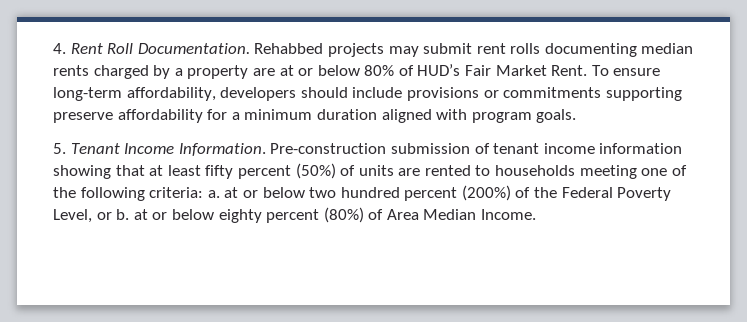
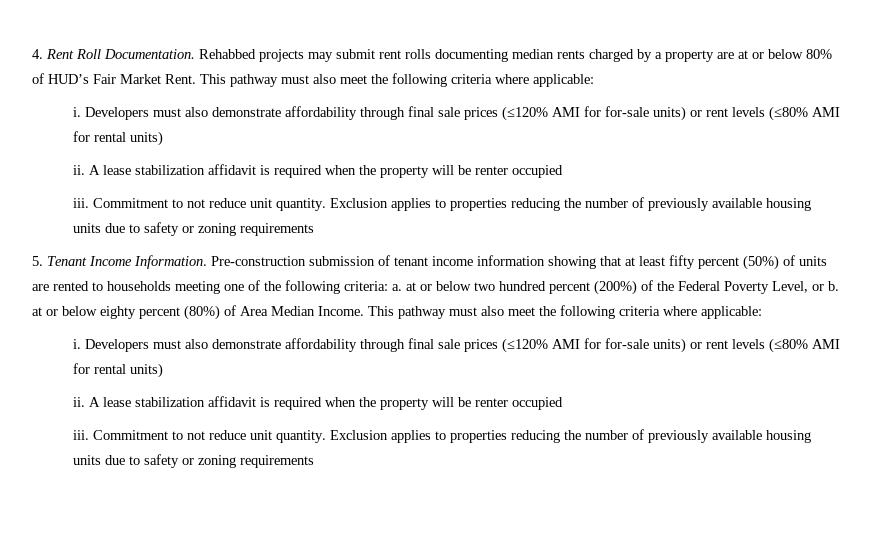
[591,65,661,76] [53,87,682,101] [53,109,577,123] To ensure long-term affordability, developers should include provisions or commitments supporting preserve affordability for a minimum duration aligned with program goals. -> [200,73,594,87] [73,106,841,121] [73,131,164,146] [73,164,564,178] [73,197,812,211] [73,222,315,236] This pathway must also meet the following criteria where applicable: // i. Developers must also demonstrate affordability through final sale prices (≤120% AMI for for-sale units) or rent levels (≤80% AMI for rental units) // ii. A lease stabilization affidavit is required when the property will be renter occupied // iii. Commitment to not reduce unit quantity. Exclusion applies to properties reducing the number of previously available housing units due to safety or zoning requirements
(537, 214) none -> [368,305,762,319] [73,338,841,353] [73,363,164,378] [73,396,564,410] [73,429,812,443] [73,454,315,468] This pathway must also meet the following criteria where applicable: // i. Developers must also demonstrate affordability through final sale prices (≤120% AMI for for-sale units) or rent levels (≤80% AMI for rental units) // ii. A lease stabilization affidavit is required when the property will be renter occupied // iii. Commitment to not reduce unit quantity. Exclusion applies to properties reducing the number of previously available housing units due to safety or zoning requirements

